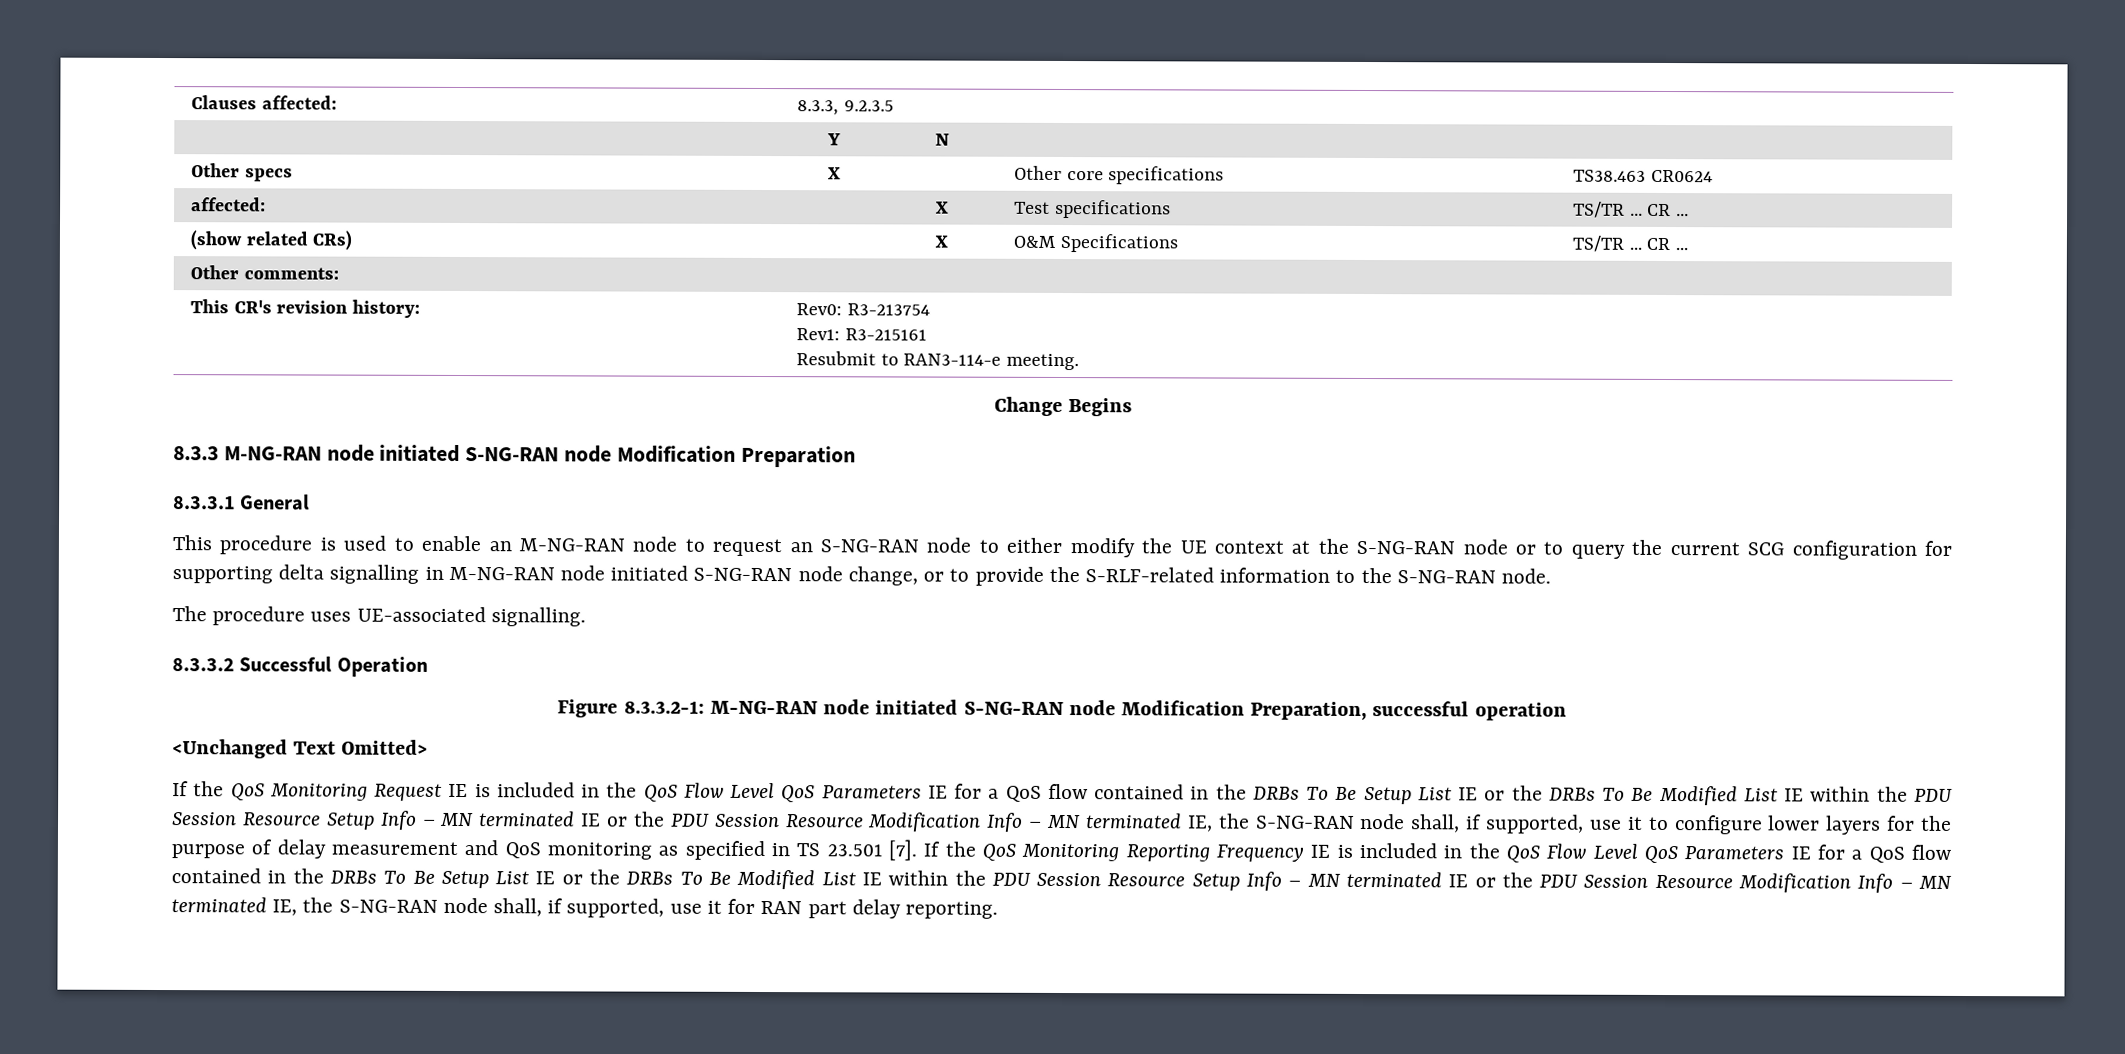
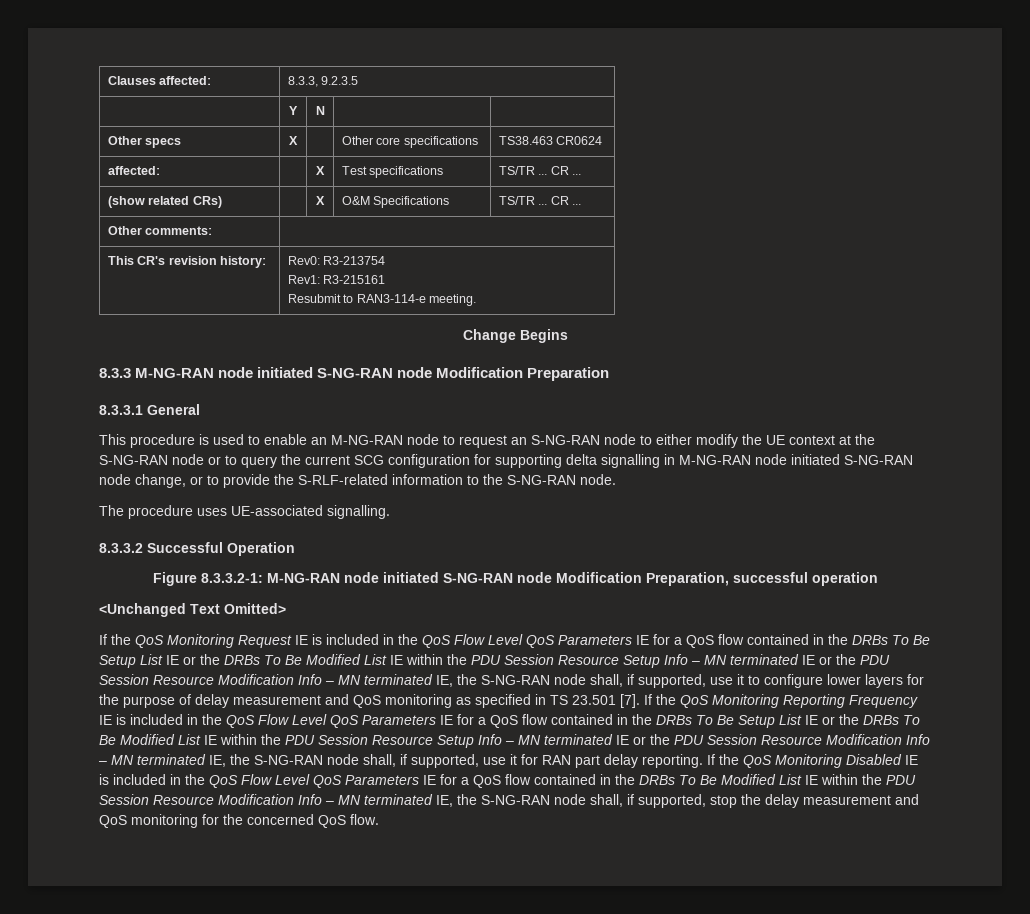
(998, 910) none -> [707,754,918,768] [99,774,916,788] [99,794,919,808] [99,814,379,828] If the QoS Monitoring Disabled IE is included in the QoS Flow Level QoS Parameters IE for a QoS flow contained in the DRBs To Be Modified List IE within the PDU Session Resource Modification Info – MN terminated IE, the S-NG-RAN node shall, if supported, stop the delay measurement and QoS monitoring for the concerned QoS flow.

